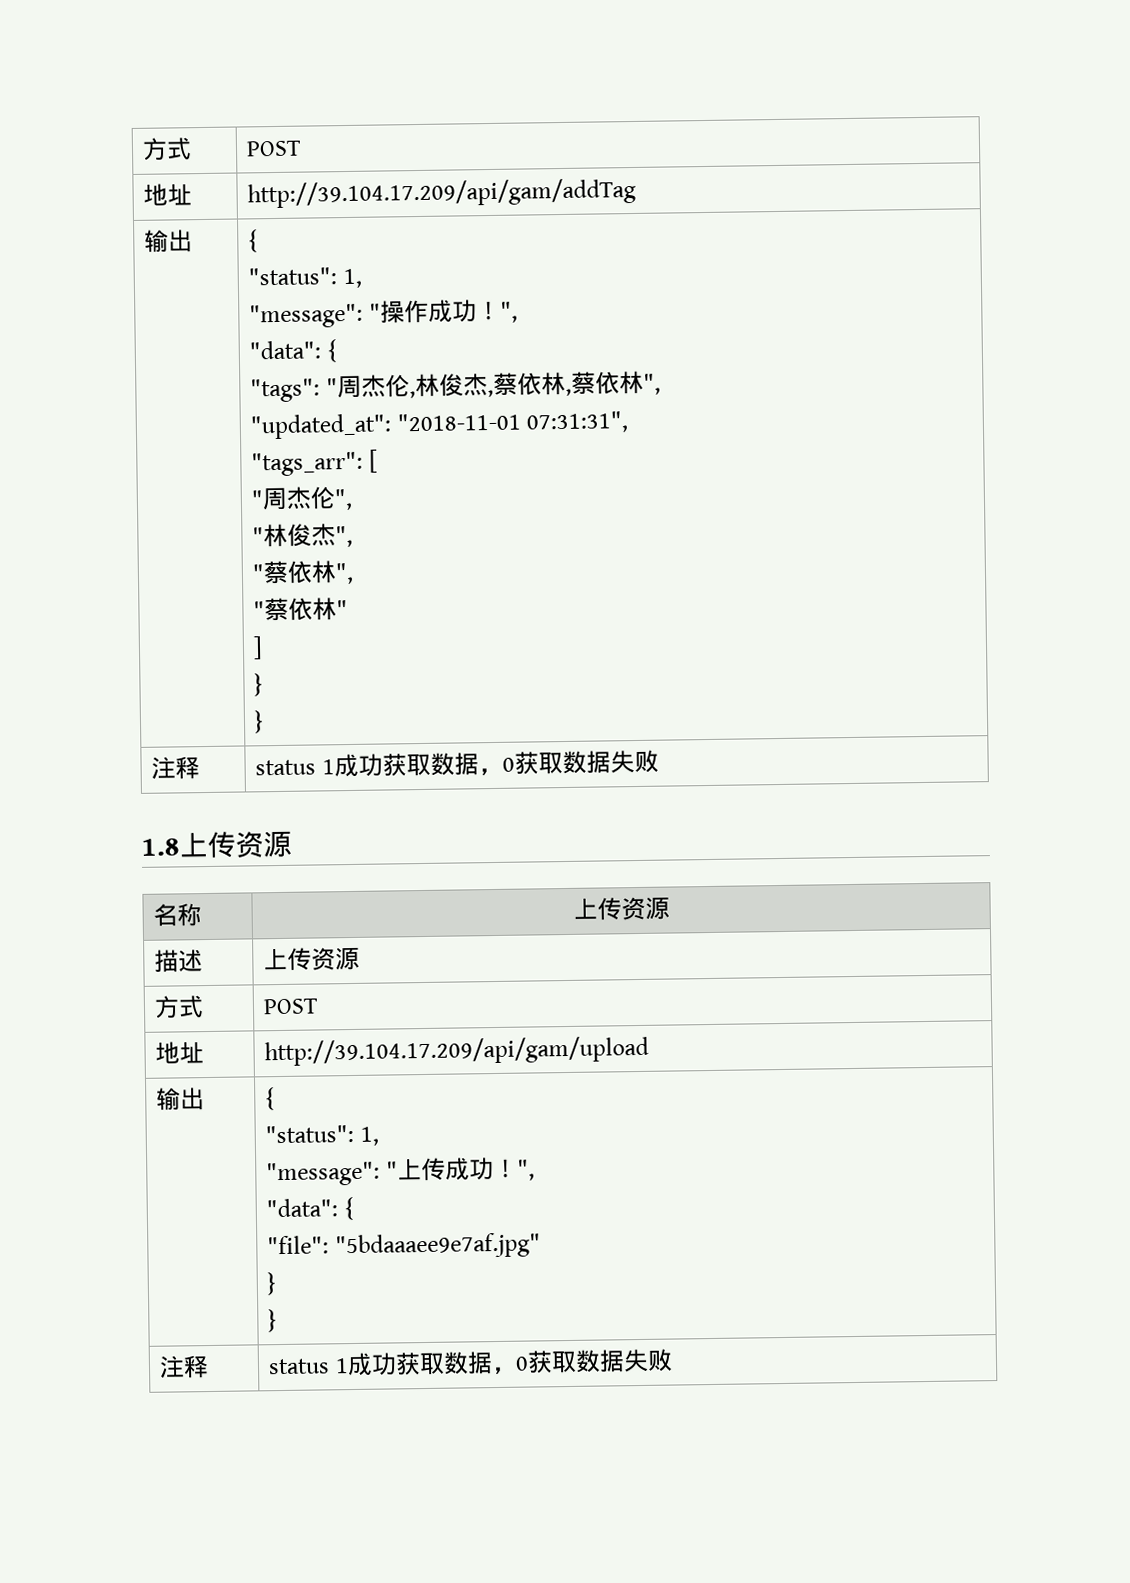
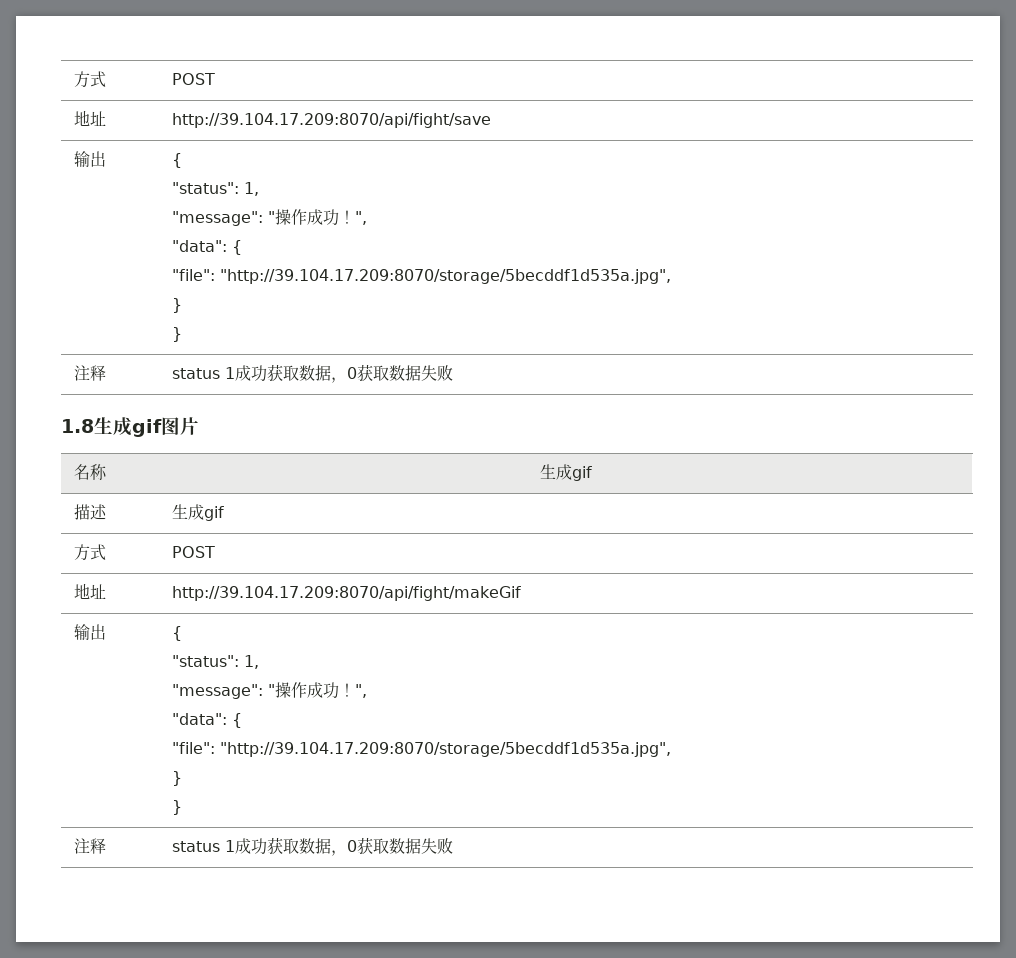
[142,137,193,161] [246,140,302,157] [143,183,193,206] [247,177,637,209] 方式 | POST // 地址 | http://39.104.17.209/api/gam/addTag -> [73,71,106,88] [171,73,215,85] [73,110,106,126] [171,113,491,128] 方式 | POST // 地址 | http://39.104.17.209:8070/api/fight/save
[250,370,661,403] [250,411,629,440] [251,449,378,477] [251,486,354,511] [252,523,354,548] [252,560,355,585] [253,597,349,622] [253,636,264,660] "tags": "周杰伦,林俊杰,蔡依林,蔡依林", // "updated_at": "2018-11-01 07:31:31", // "tags_arr": [ // "周杰伦", // "林俊杰", // "蔡依林", // "蔡依林" // ] -> [171,269,671,284] "file": "http://39.104.17.209:8070/storage/5becddf1d535a.jpg",
[179,830,292,858] 上传资源 -> [94,417,199,437] 生成gif图片
[572,896,670,921] 上传资源 -> [540,464,592,481] 生成gif
[263,946,361,971] [154,995,205,1019] [263,998,319,1015] [155,1041,205,1064] [264,1035,650,1067] [156,1087,206,1111] [265,1087,275,1111] [265,1124,379,1146] [266,1157,535,1187] [266,1197,353,1221] [267,1232,541,1260] 上传资源 // 方式 | POST // 地址 | http://39.104.17.209/api/gam/upload // 输出 | { // "status": 1, // "message": "上传成功！", // "data": { // "file": "5bdaaaee9e7af.jpg" -> [171,504,224,521] [73,544,106,561] [171,546,215,558] [73,583,106,599] [171,586,521,601] [73,624,106,640] [171,626,182,641] [171,655,259,669] [171,682,367,699] [171,713,242,728] [171,742,671,757] 生成gif // 方式 | POST // 地址 | http://39.104.17.209:8070/api/fight/makeGif // 输出 | { // "status": 1, // "message": "操作成功！", // "data": { // "file": "http://39.104.17.209:8070/storage/5becddf1d535a.jpg",

